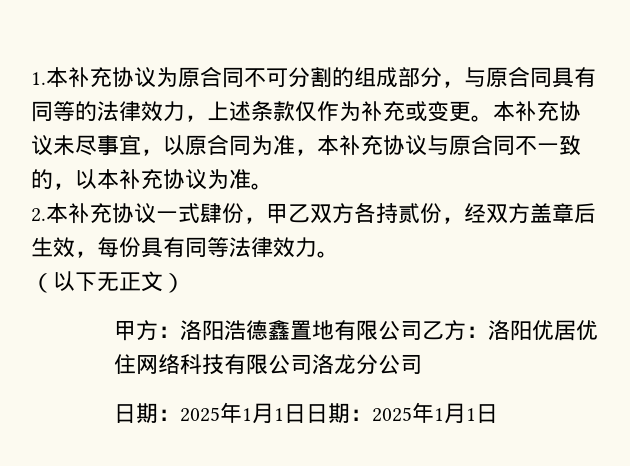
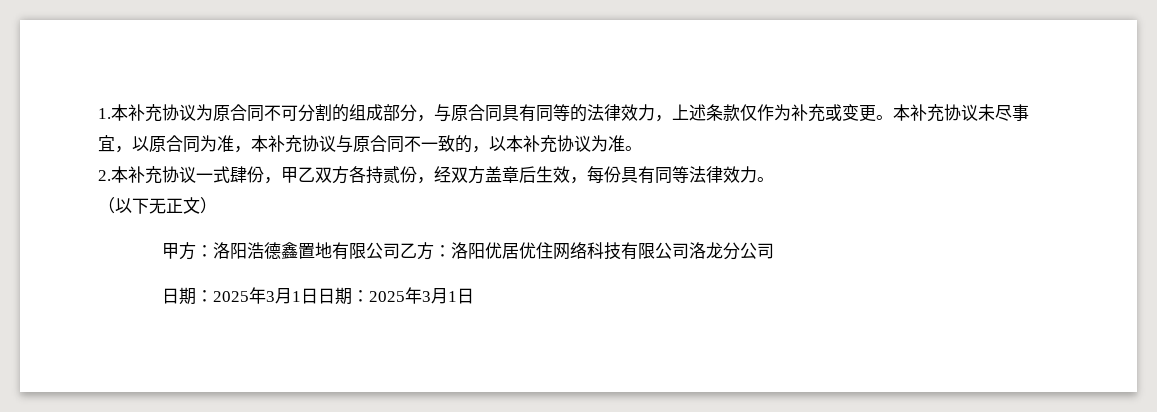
[242,408,253,421] 1 -> [266,291,276,302] 3
[434,408,445,421] 1 -> [422,291,432,302] 3

